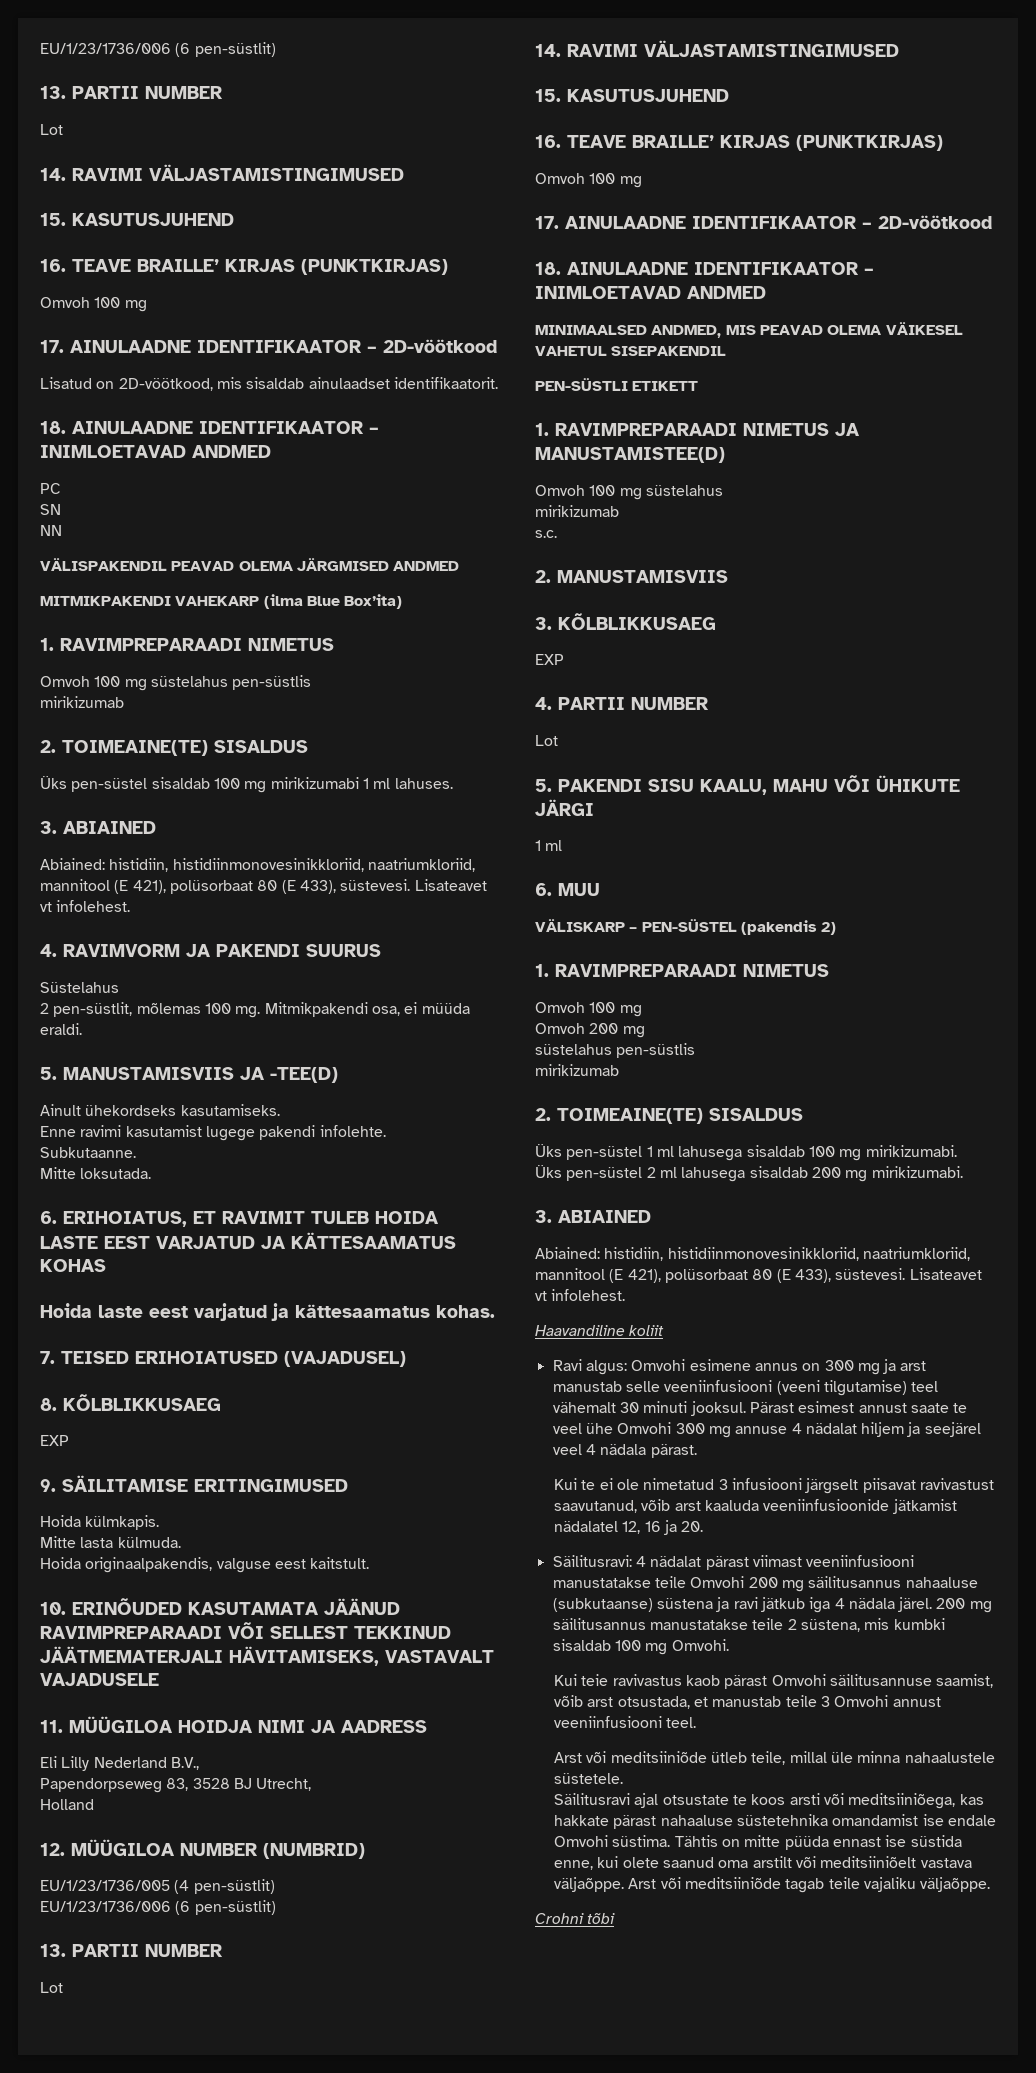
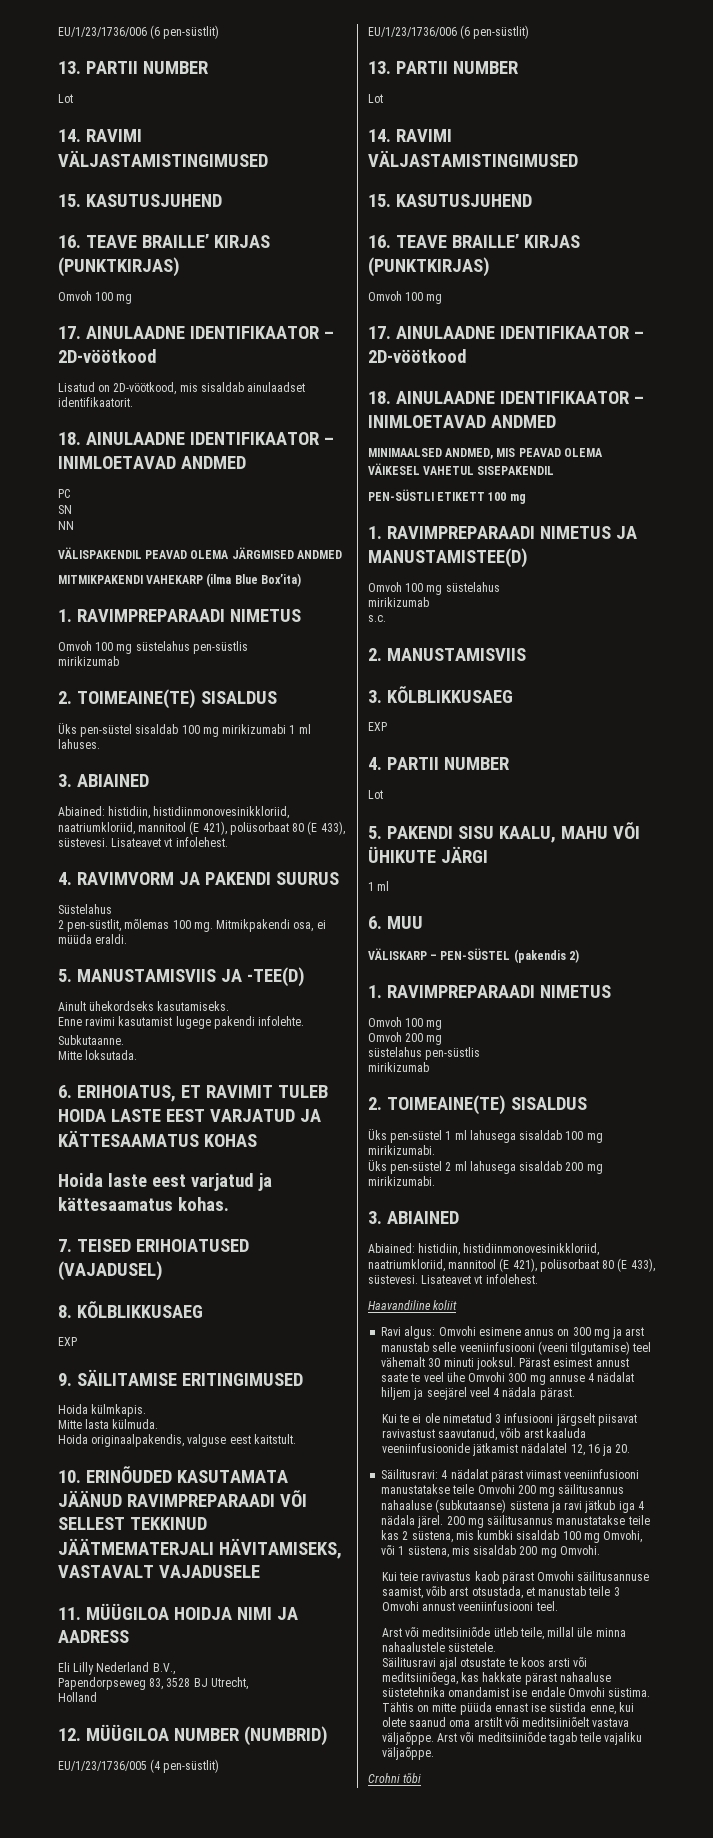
(699, 386) none -> [488,492,526,504] 100 mg
(784, 1624) none -> [381,1530,400,1540] kas
(668, 1649) none -> [603,1530,643,1543] [381,1545,557,1558] Omvohi, või 1 süstena, mis sisaldab 200 mg

